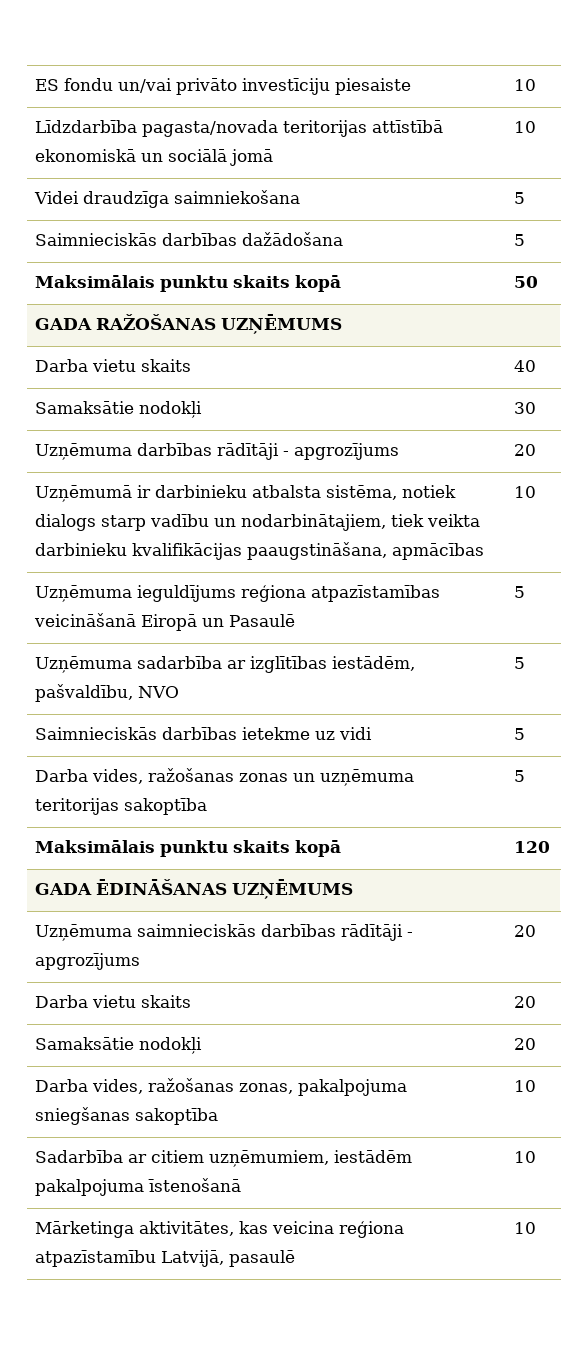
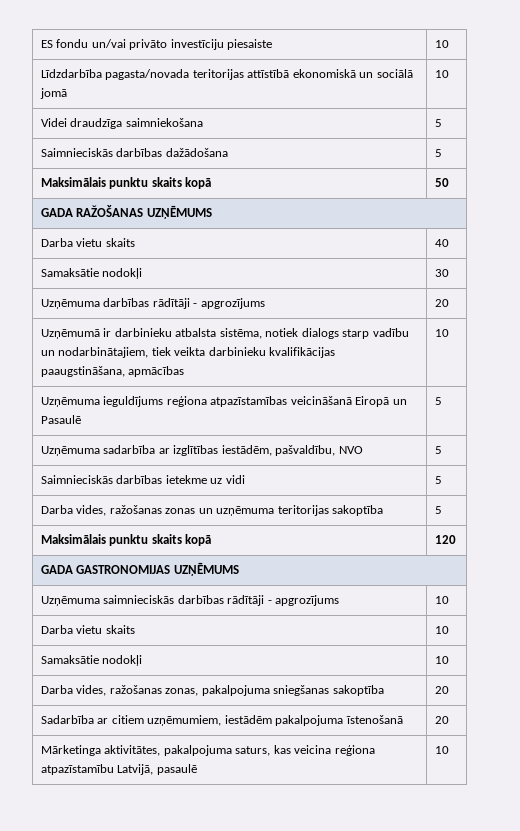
[96,879,228,895] ĒDINĀŠANAS -> [76,565,171,574] GASTRONOMIJAS
[514,925,537,937] [35,995,192,1008] [514,996,537,1008] [35,1037,203,1054] [514,1038,537,1050] 20 // Darba vietu skaits | 20 // Samaksātie nodokļi | 20 -> [434,596,449,604] [40,625,135,634] [434,626,449,634] [40,655,143,666] [434,656,449,664] 10 // Darba vietu skaits | 10 // Samaksātie nodokļi | 10
[514,1080,537,1092] 10 -> [434,686,449,694] 20
[514,1151,537,1163] 10 -> [434,716,449,724] 20
(235, 1228) none -> [163,745,271,756] pakalpojuma saturs,

